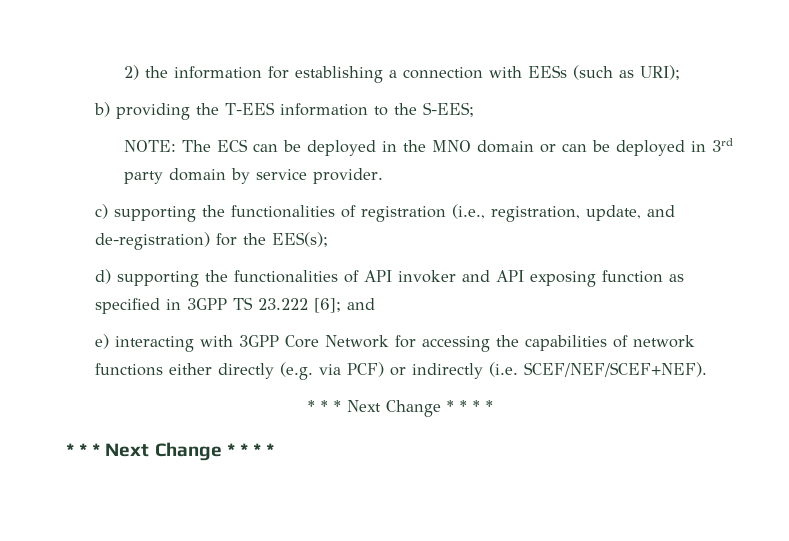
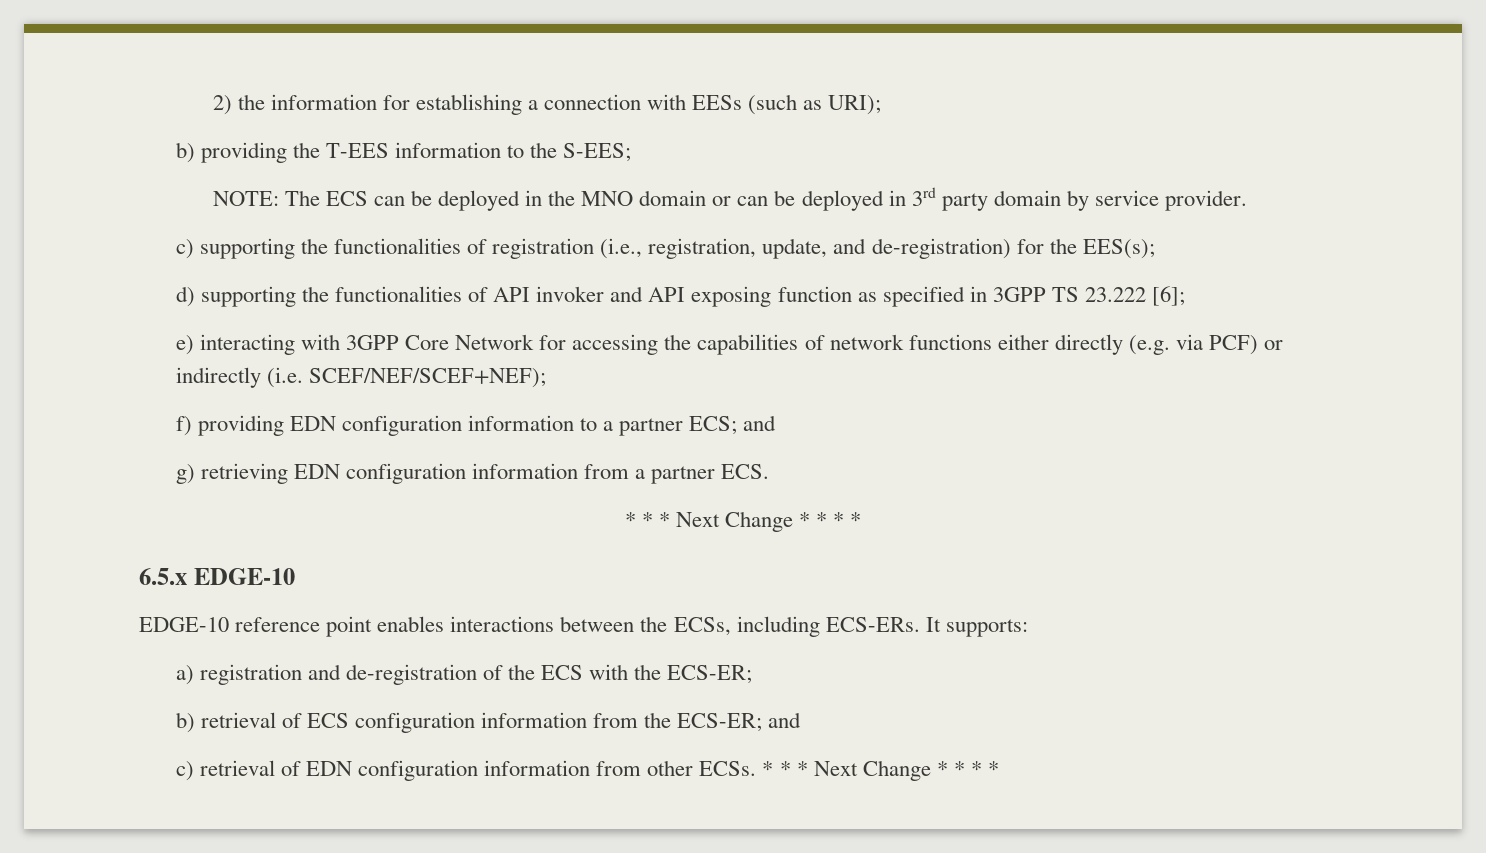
[347,298,376,310] and -> (1186, 296) none
[524,362,708,377] SCEF/NEF/SCEF+NEF). -> [308,368,546,388] [175,415,777,436] [175,463,770,484] SCEF/NEF/SCEF+NEF); // f) providing EDN configuration information to a partner ECS; and // g) retrieving EDN configuration information from a partner ECS.
(493, 406) none -> [139,568,295,585] [139,616,1028,637] [175,664,753,685] [175,712,802,733] [175,760,757,781] 6.5.x EDGE-10 // EDGE-10 reference point enables interactions between the ECSs, including ECS-ERs. It supports: // a) registration and de-registration of the ECS with the ECS-ER; // b) retrieval of ECS configuration information from the ECS-ER; and // c) retrieval of EDN configuration information from other ECSs.

